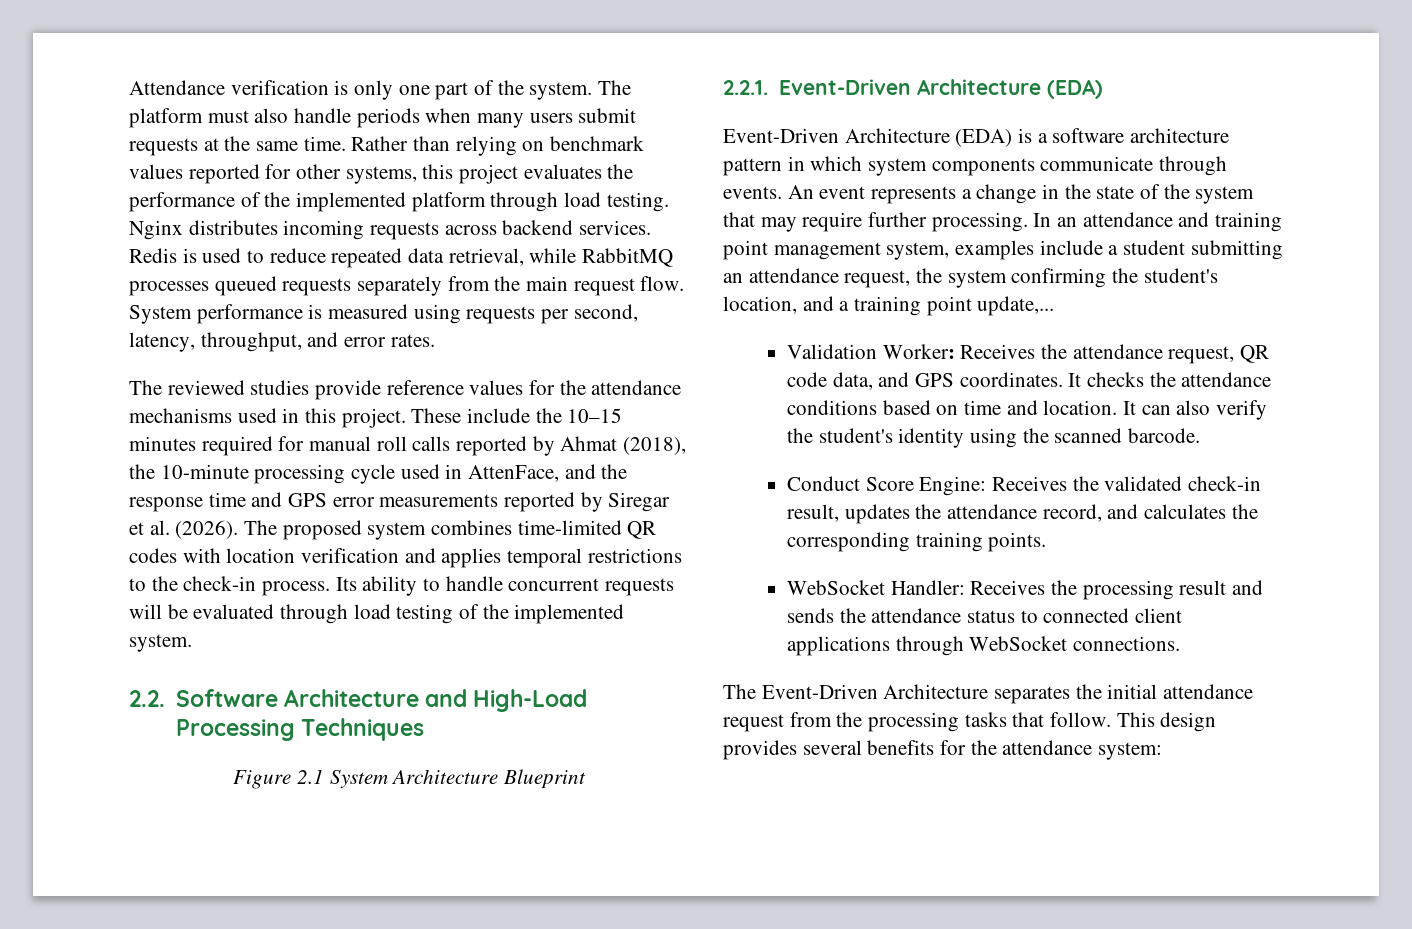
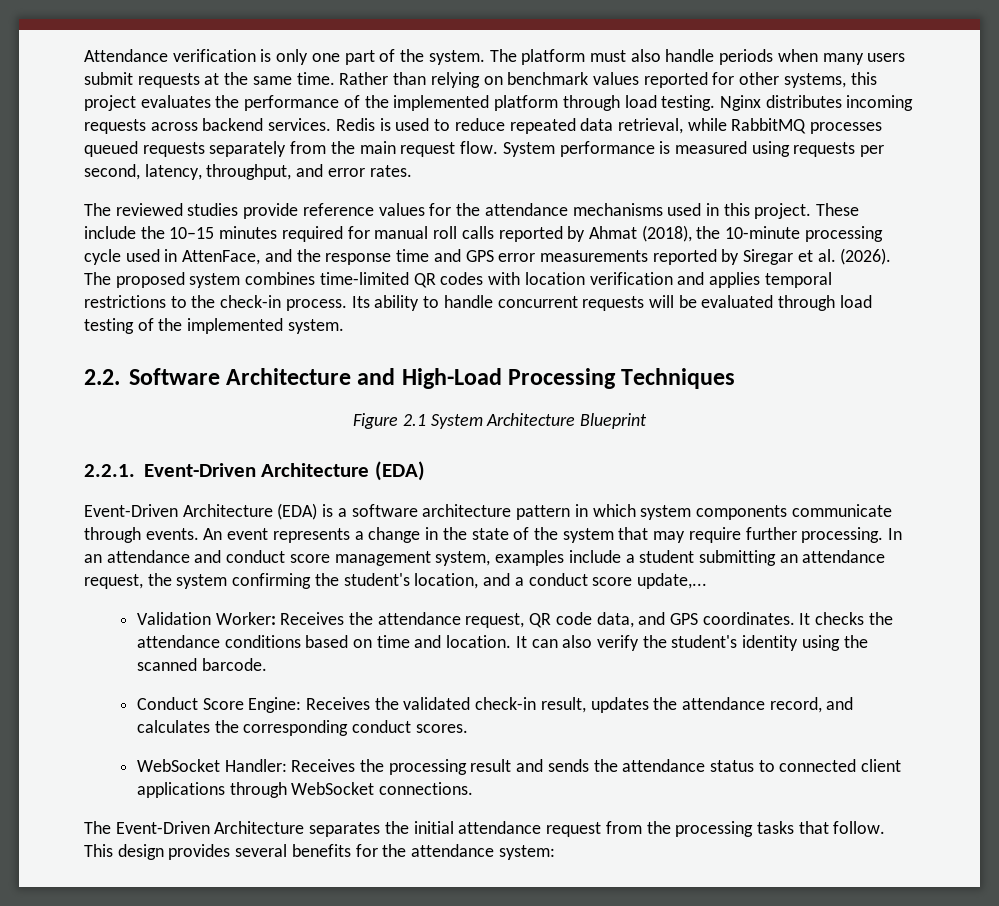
[1215,212,1283,232] [723,240,768,260] training point -> [226,550,330,563] conduct score
[854,296,972,316] training point -> [528,573,633,586] conduct score
[915,532,1047,552] training points. -> [351,720,468,733] conduct scores.

